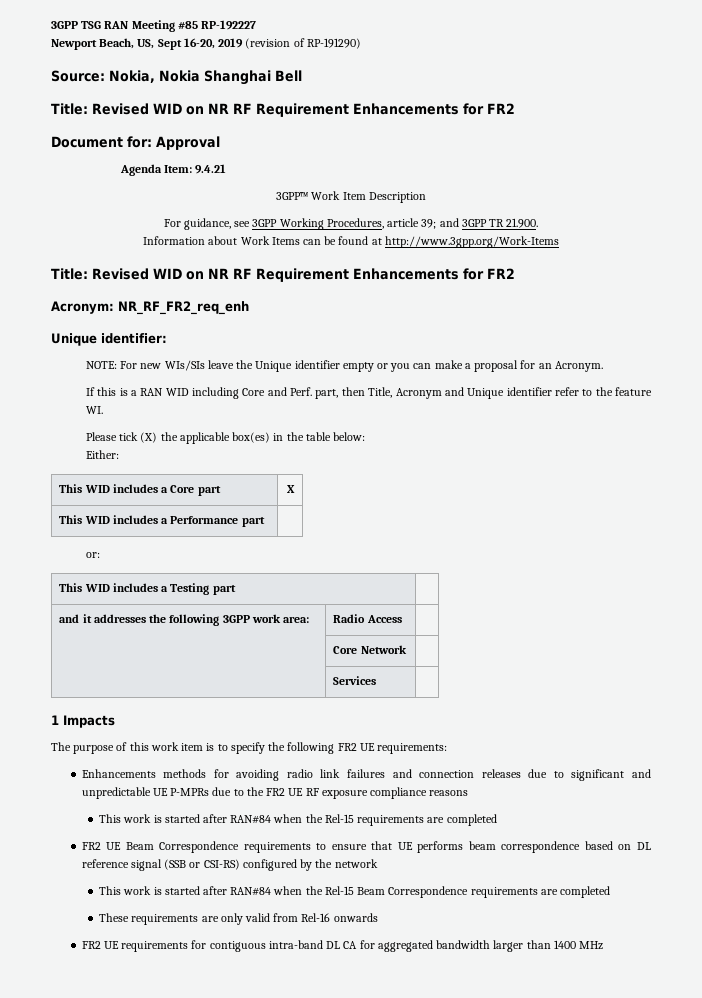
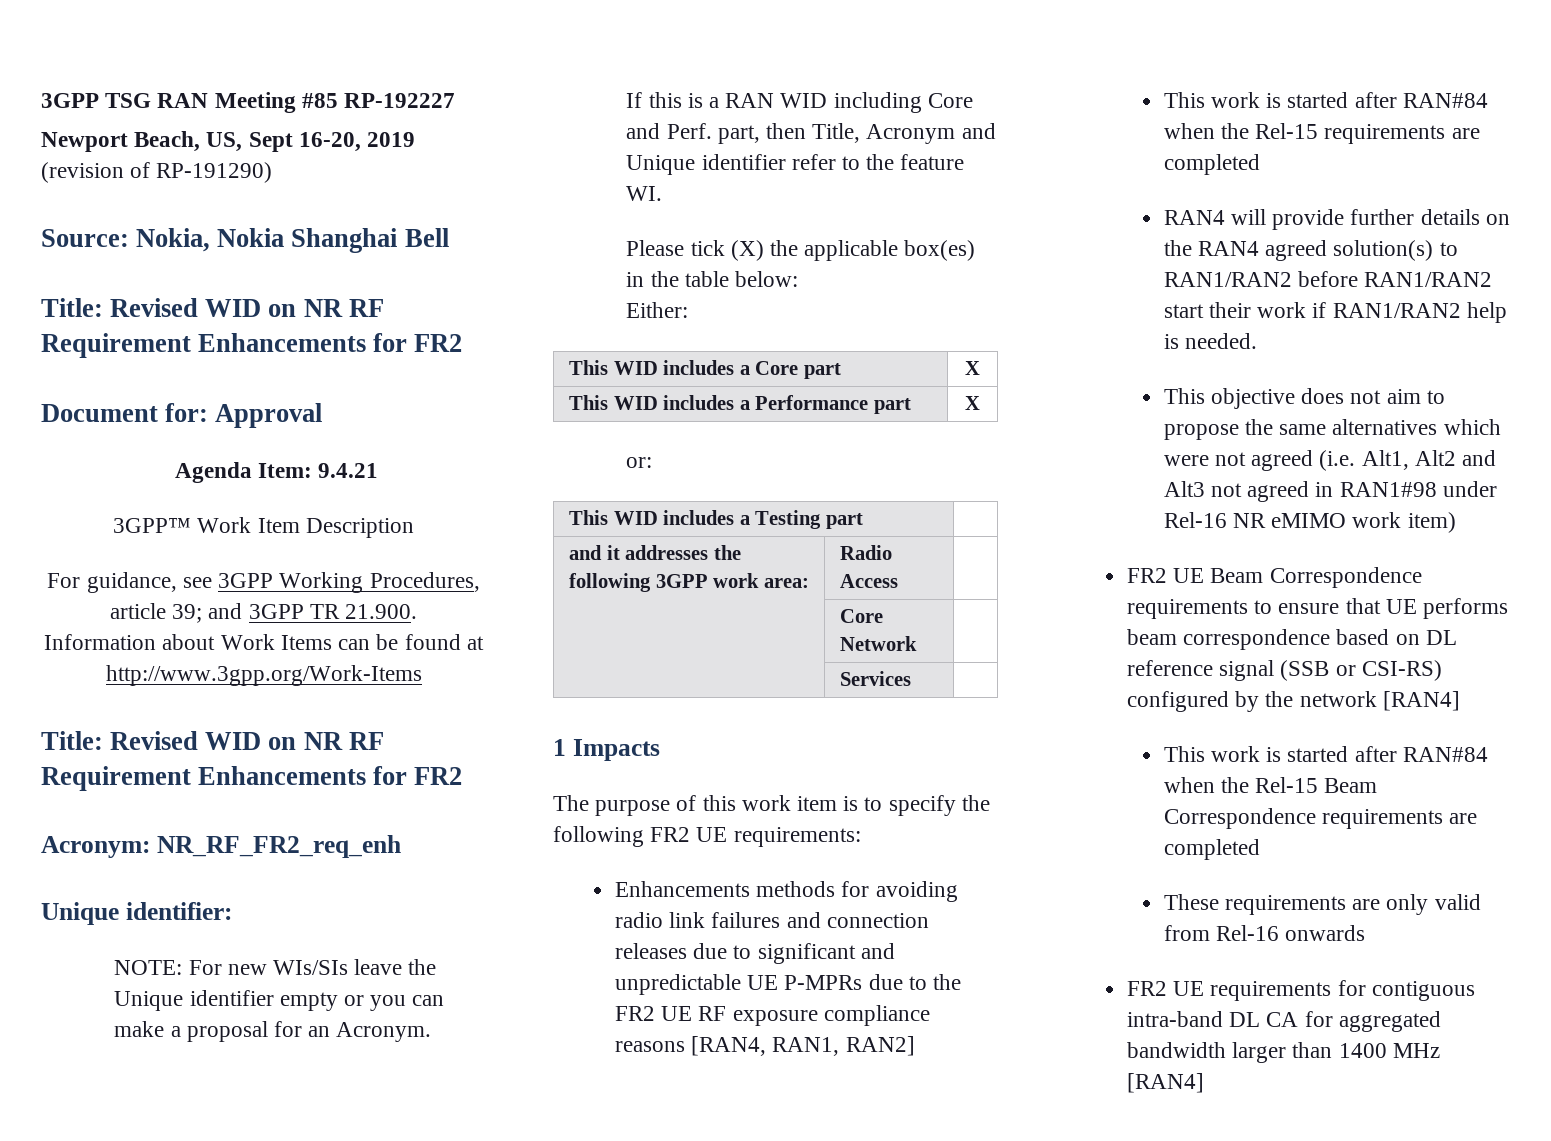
(265, 522) none -> [965,396,980,410] X
(469, 793) none -> [691,1036,915,1056] [RAN4, RAN1, RAN2]
(497, 820) none -> [1163,209,1510,230] [1163,240,1458,261] [1163,271,1493,287] [1163,302,1507,323] [1163,333,1257,349] [1163,388,1445,409] [1163,419,1501,440] [1163,450,1496,471] [1163,481,1497,502] [1163,512,1456,533] // RAN4 will provide further details on the RAN4 agreed solution(s) to RAN1/RAN2 before RAN1/RAN2 start their work if RAN1/RAN2 help is needed. // This objective does not aim to propose the same alternatives which were not agreed (i.e. Alt1, Alt2 and Alt3 not agreed in RAN1#98 under Rel-16 NR eMIMO work item)
(378, 863) none -> [1382,691,1460,711] [RAN4]
(603, 945) none -> [1127,1073,1205,1093] [RAN4]

